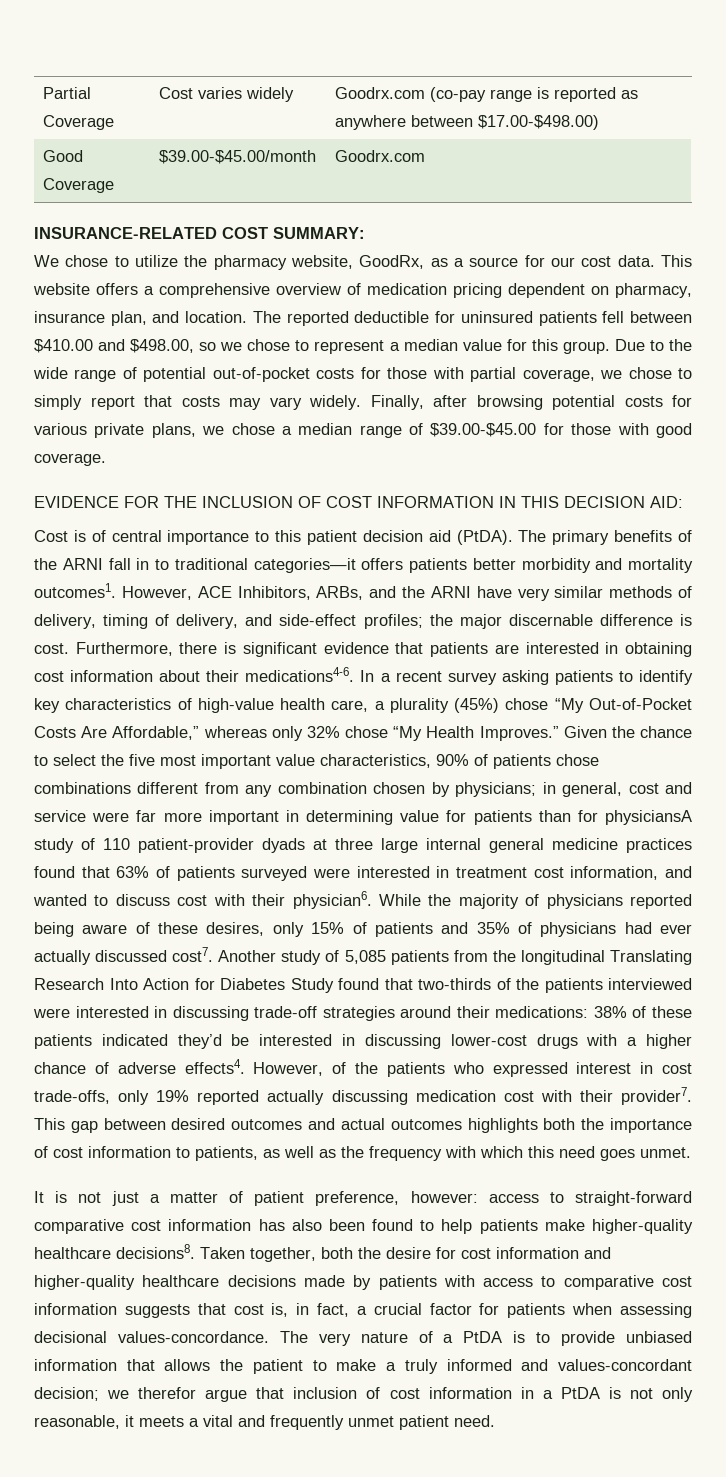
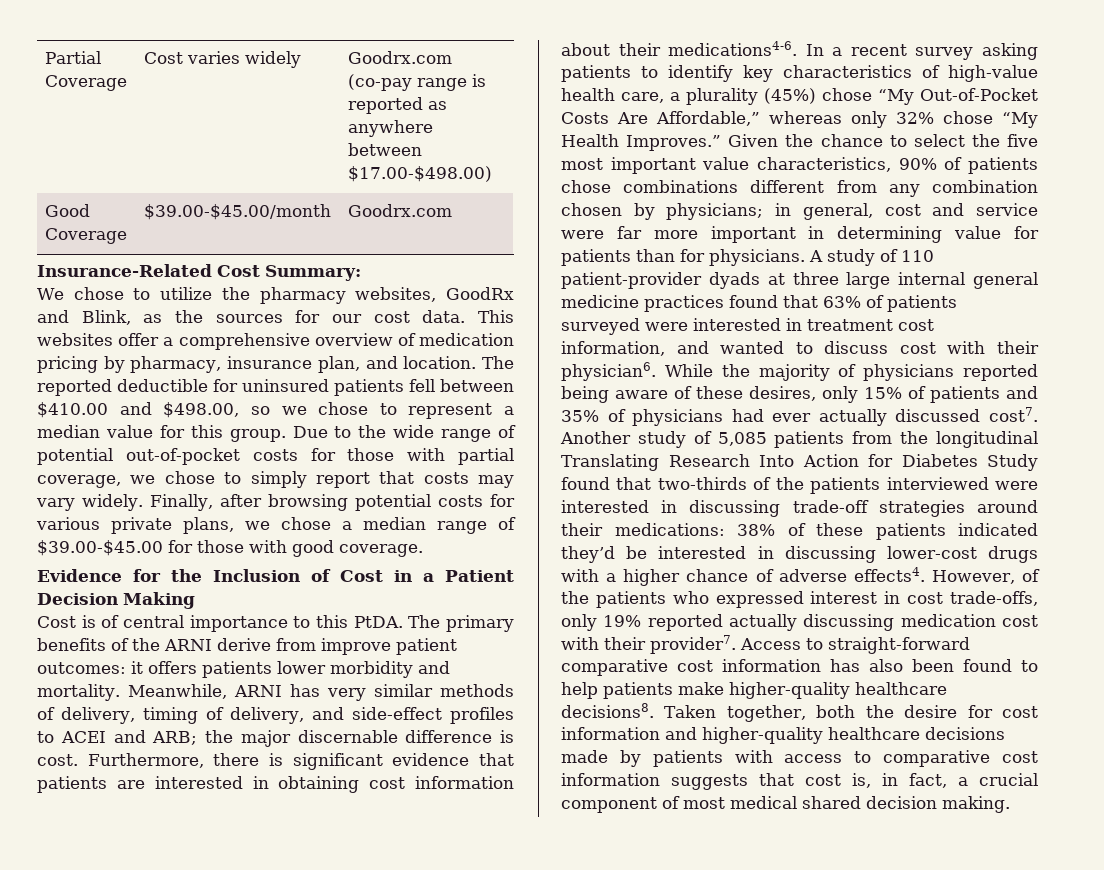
[34,227,365,239] INSURANCE-RELATED COST SUMMARY: -> [37,264,361,281] Insurance-Related Cost Summary:
[291,255,519,269] website, GoodRx, as a source -> [355,287,514,302] [37,310,283,325] websites, GoodRx and Blink, as the sources
[33,283,138,295] website offers -> [37,333,160,346] websites offer
[508,283,609,298] dependent on -> [103,356,125,373] by
[34,496,683,508] EVIDENCE FOR THE INCLUSION OF COST INFORMATION IN THIS DECISION AID: -> [37,569,514,582] [37,592,195,609] Evidence for the Inclusion of Cost in a Patient Decision Making
[306,530,513,545] patient decision aid (PtDA). -> [353,616,403,628] PtDA.
[108,558,356,573] fall in to traditional categories—it -> [217,638,457,655] [37,661,143,674] derive from improve patient outcomes: it
[472,558,516,570] better -> [277,661,326,674] lower
[628,558,693,573] [34,583,512,600] mortality outcomes1. However, ACE Inhibitors, ARBs, and the ARNI have -> [37,684,320,701] mortality. Meanwhile, ARNI has
[363,614,423,629] profiles; -> [449,707,514,724] [37,730,198,745] profiles to ACEI and ARB;
[605,810,692,825] physiciansA -> [709,249,823,266] physicians. A
[34,1118,692,1133] [34,1146,691,1161] [34,1191,539,1206] This gap between desired outcomes and actual outcomes highlights both the importance of cost information to patients, as well as the frequency with which this need goes unmet. // It is not just a matter of patient preference, however: access -> [740,638,801,650] Access
[429,1303,692,1318] [34,1331,693,1346] [34,1359,693,1374] [34,1387,693,1402] [34,1415,495,1430] factor for patients when assessing decisional values-concordance. The very nature of a PtDA is to provide unbiased information that allows the patient to make a truly informed and values-concordant decision; we therefor argue that inclusion of cost information in a PtDA is not only reasonable, it meets a vital and frequently unmet patient need. -> [561,796,1010,813] component of most medical shared decision making.

